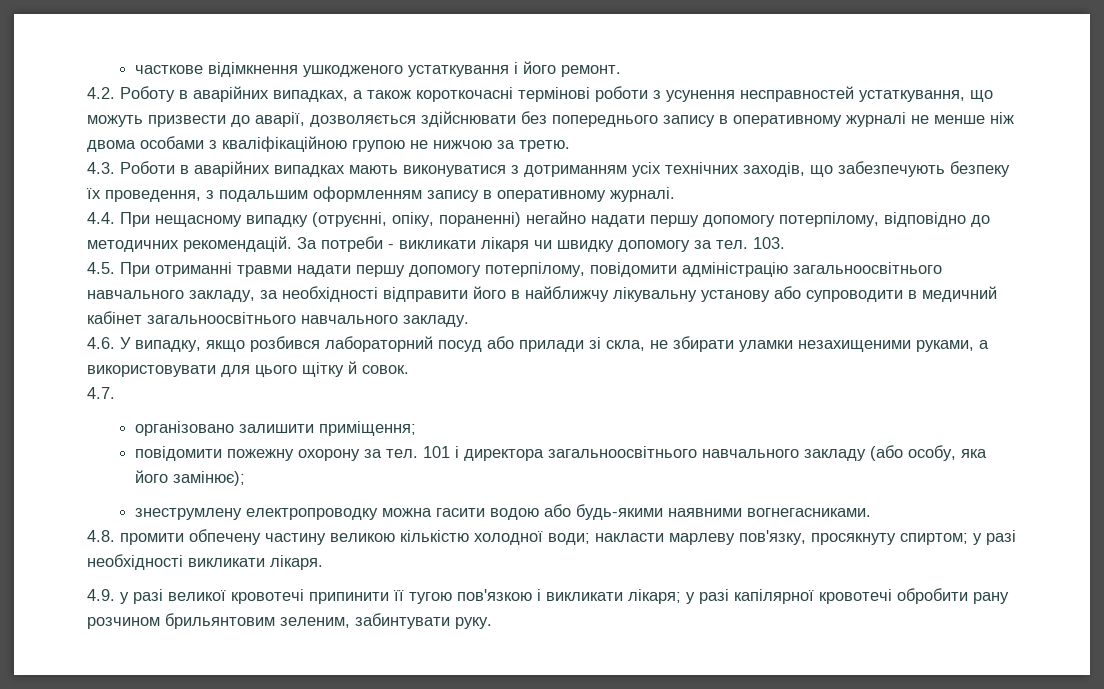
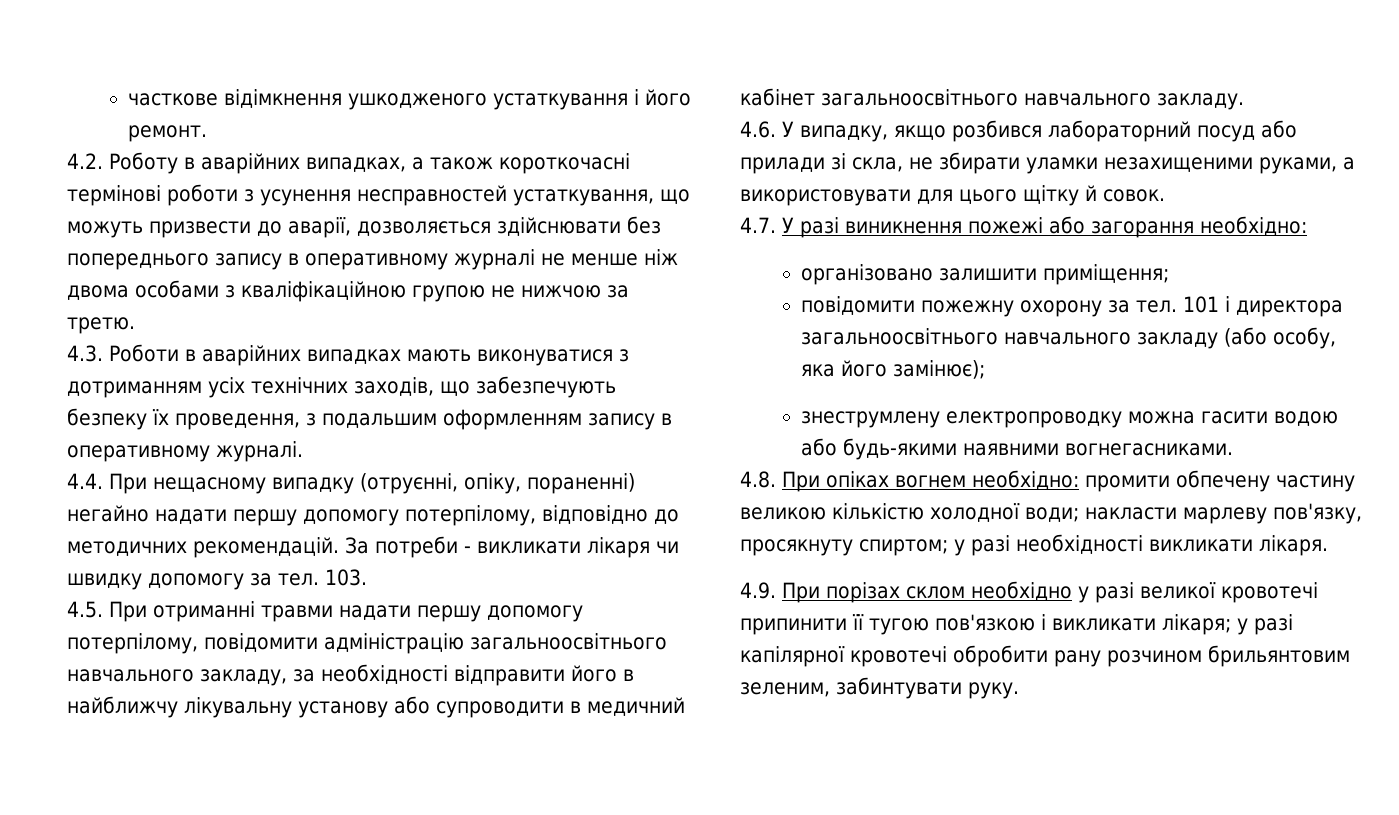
(115, 393) none -> [782,216,1307,238] У разі виникнення пожежі або загорання необхідно:
(115, 536) none -> [782,470,1079,492] При опіках вогнем необхідно:
(115, 595) none -> [782,581,1072,603] При порізах склом необхідно

